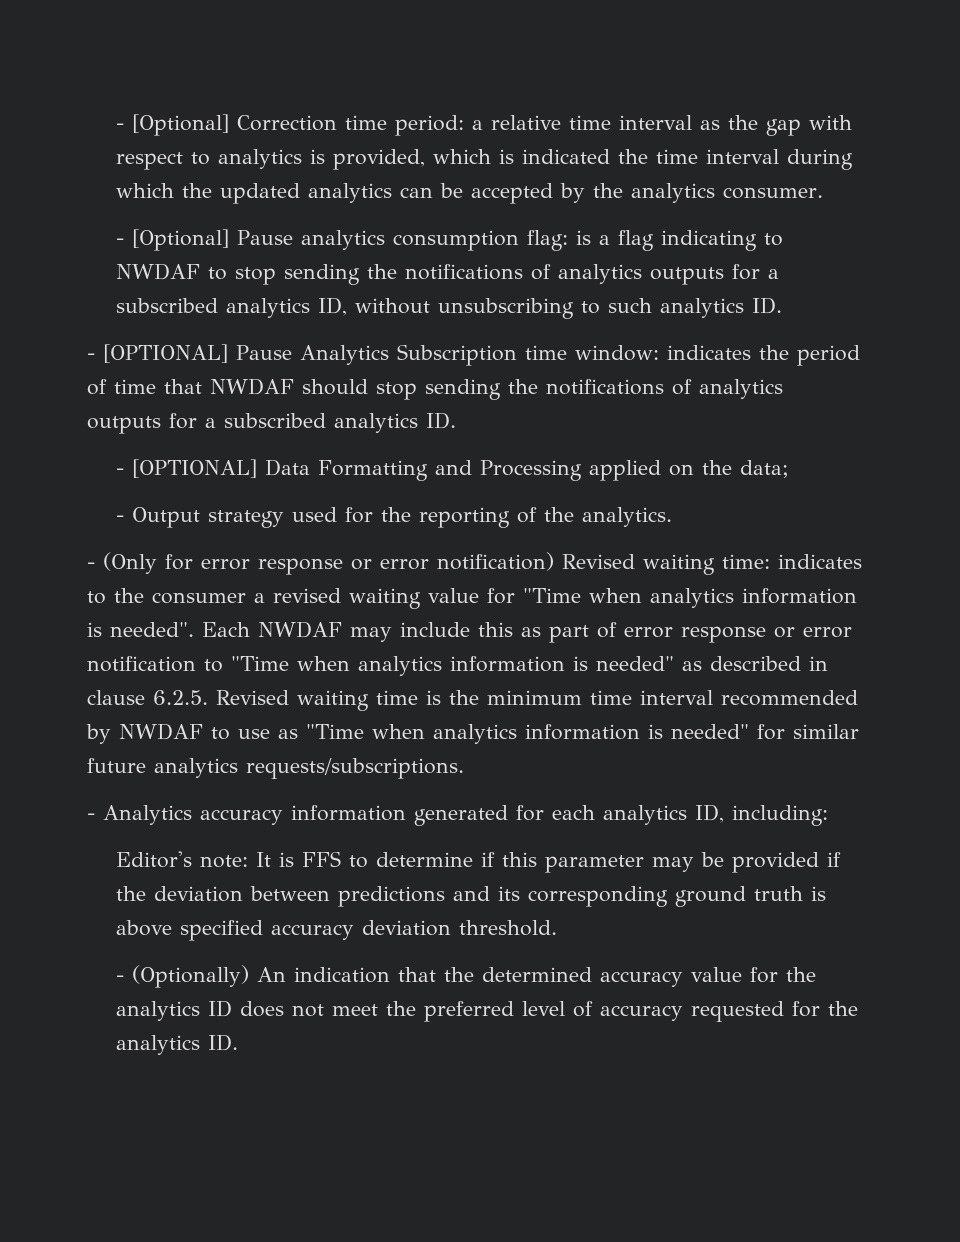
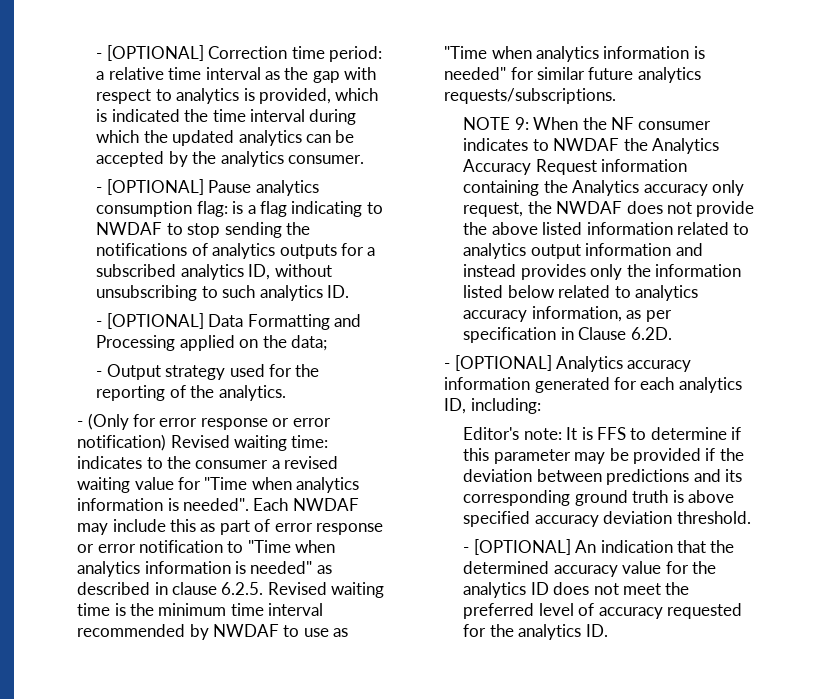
[116,114,230,136] - [Optional] -> [96,45,204,61] - [OPTIONAL]
[132,229,230,251] [Optional] -> [106,179,204,195] [OPTIONAL]
[87,344,861,366] [87,378,784,400] [87,412,457,434] // - [OPTIONAL] Pause Analytics Subscription time window: indicates the period of time that NWDAF should stop sending the notifications of analytics outputs for a subscribed analytics ID. -> (349, 291) none
[87,813,96,820] // - -> [463,117,712,130] [463,138,719,154] [463,159,688,175] [463,180,744,196] [463,201,755,217] [463,222,750,235] [463,243,703,259] [463,264,741,280] [463,285,698,301] [463,306,672,322] [463,327,672,343] [444,355,552,371] // NOTE 9: When the NF consumer indicates to NWDAF the Analytics Accuracy Request information containing the Analytics accuracy only request, the NWDAF does not provide the above listed information related to analytics output information and instead provides only the information listed below related to analytics accuracy information, as per specification in Clause 6.2D. // - [OPTIONAL]
[132,965,250,988] (Optionally) -> [473,539,571,555] [OPTIONAL]

